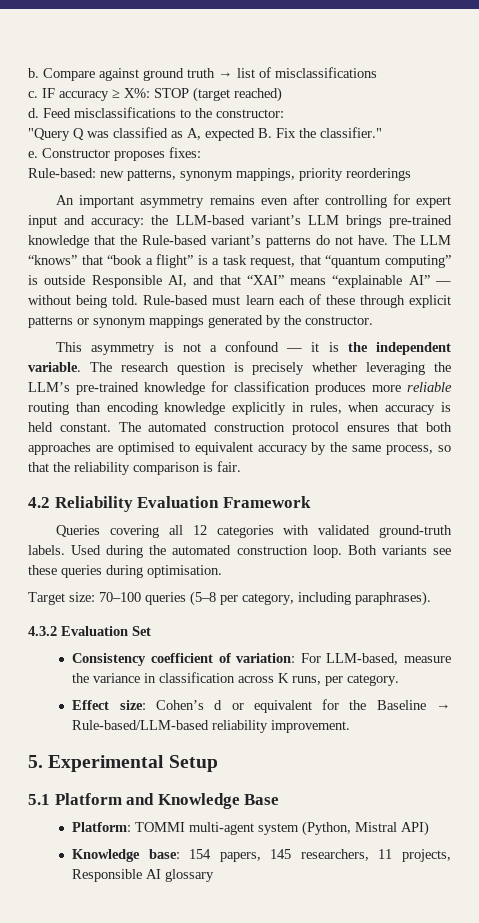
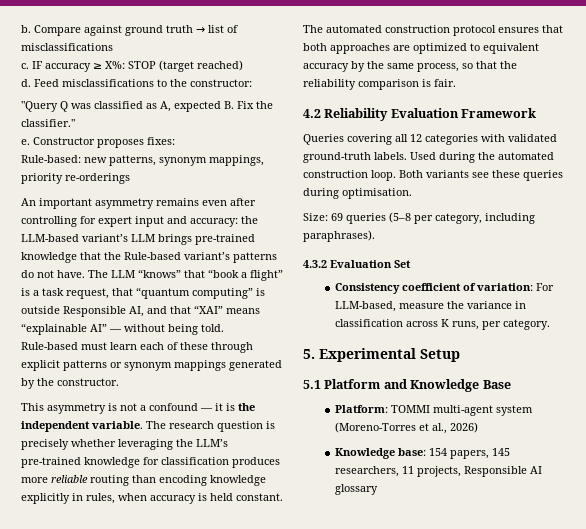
[346,168,411,181] reorderings -> [65,173,130,184] re-orderings
[117,442,175,455] optimised -> [413,43,467,54] optimized
[28,592,141,605] Target size: 70–100 -> [303,213,343,221] Size: 69
[72,699,451,713] [72,720,351,733] // Effect size: Cohen’s d or equivalent for the Baseline → Rule-based/LLM-based reliability improvement. -> (551, 324) none
[302,821,430,836] (Python, Mistral API) -> [335,422,479,434] (Moreno-Torres et al., 2026)

